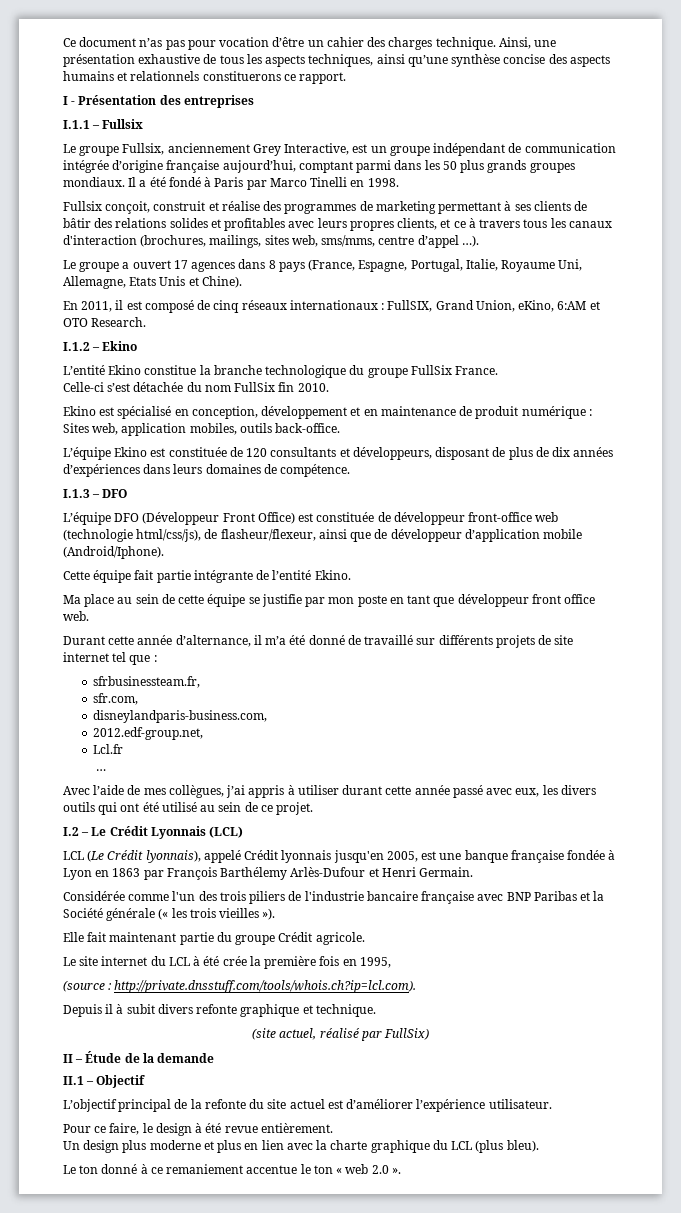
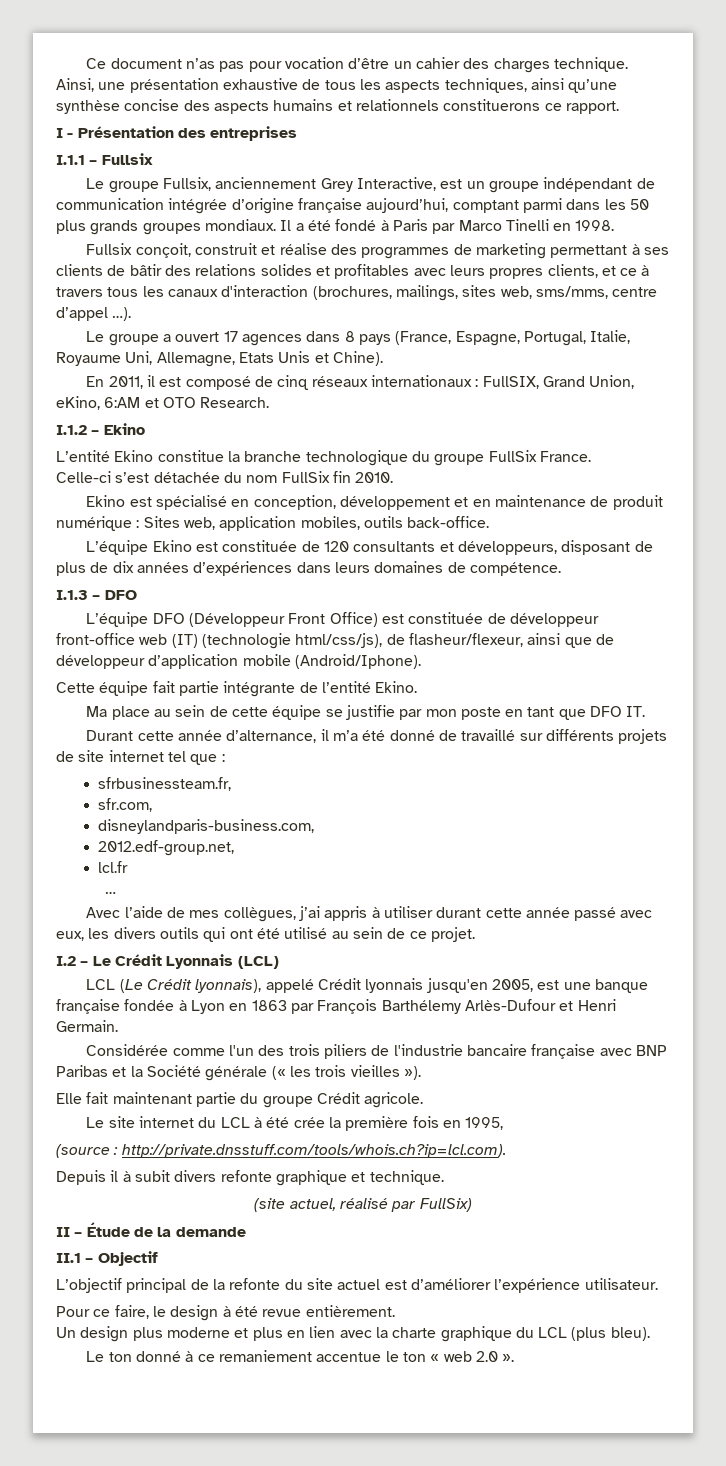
(559, 517) none -> [171,634,198,648] (IT)
[457,594,596,607] [63,611,89,621] développeur front office web. -> [590,706,646,717] DFO IT.
[92,744,123,754] Lcl.fr -> [98,861,129,873] lcl.fr

